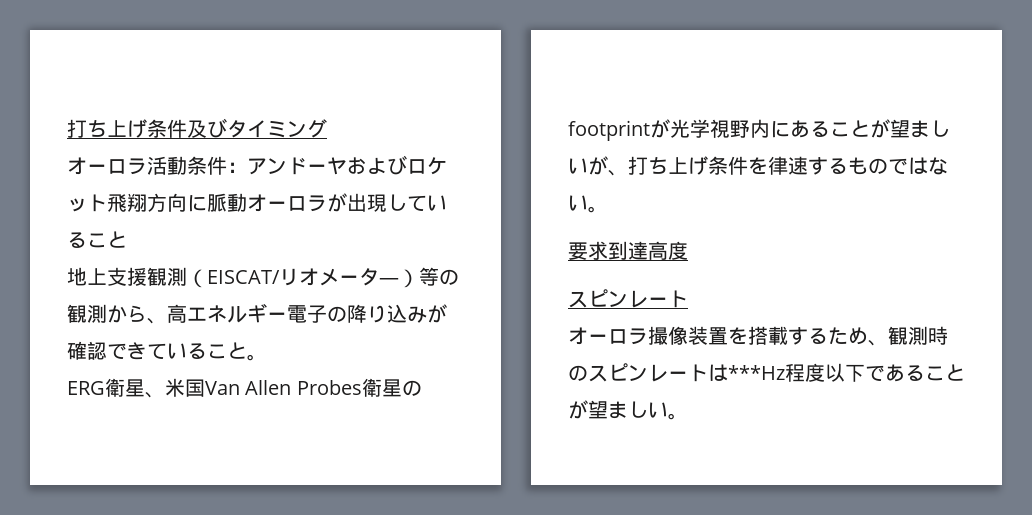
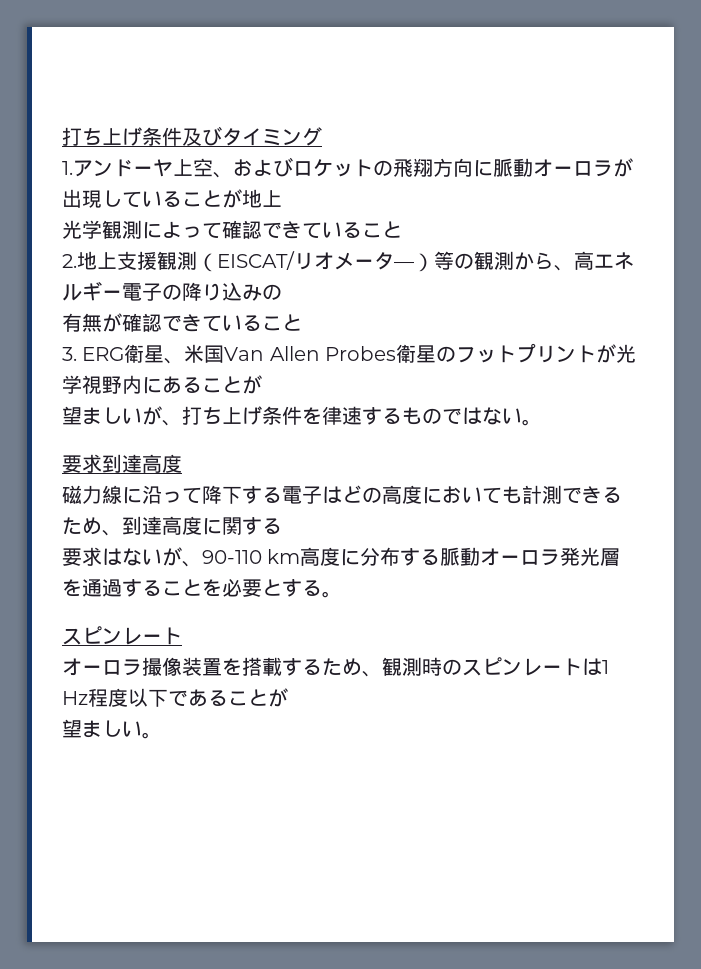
[67,156,247,175] オーロラ活動条件： -> [62,161,73,175] 1.
(347, 166) none -> [173,158,233,178] 上空、
(107, 203) none -> [373,160,393,176] の
(127, 239) // -> [222,189,282,208] [62,220,402,239] [62,254,77,268] が地上 // 光学観測によって確認できていること // 2.
(427, 314) none -> [262,284,282,300] [62,313,102,332] の // 有無
[247,354,267,361] 。 // -> [62,347,77,361] // 3.
[568,120,650,141] footprint -> [456,343,597,363] フットプリント
(890, 128) none -> (262, 384) //
(688, 250) none -> [62,485,622,504] [62,516,282,536] [62,547,621,567] [62,579,342,598] // 磁力線に沿って降下する電子はどの高度においても計測できるため、到達高度に関する // 要求はないが、90-110 km高度に分布する脈動オーロラ発光層を通過することを必要とする。
[728,365,785,380] ***Hz -> [602,660,609,674] [62,691,88,705] 1 Hz
(588, 409) none -> (288, 697) //

